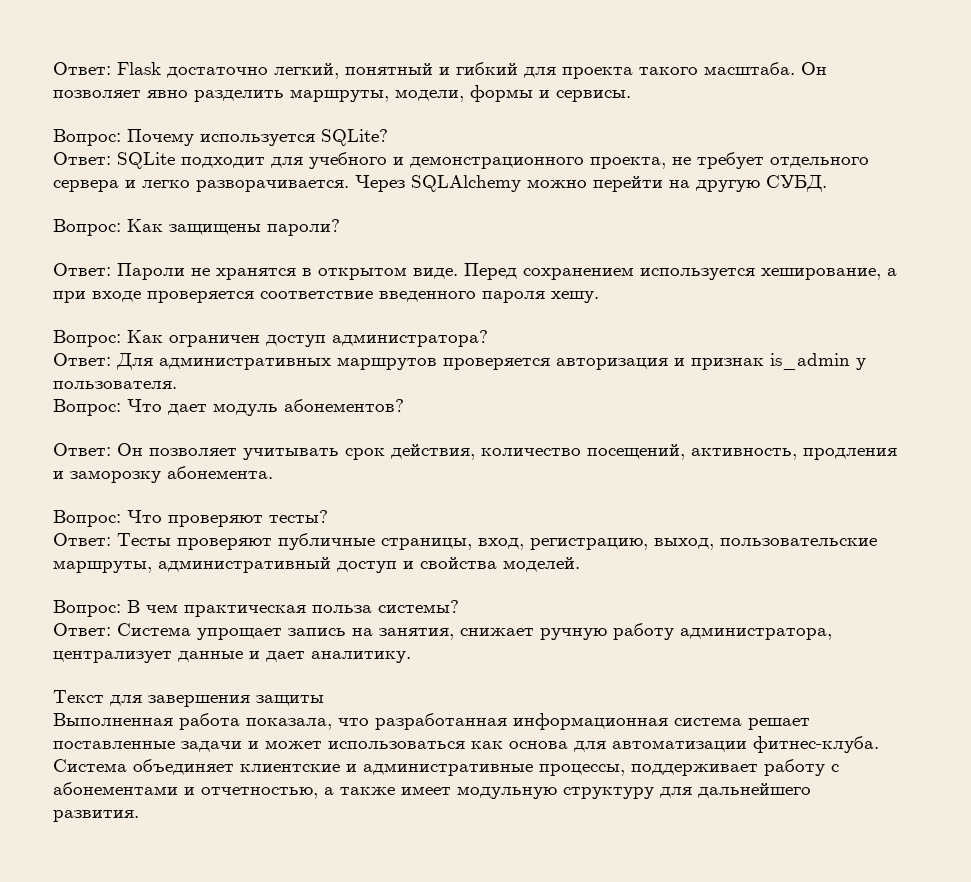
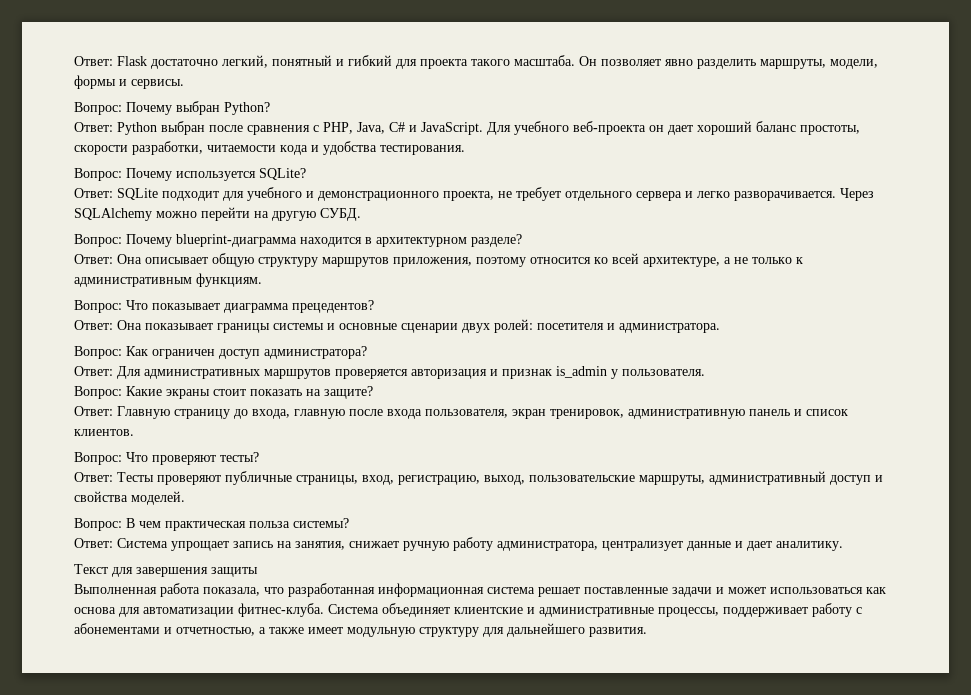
(631, 96) none -> [74,101,270,115] [74,121,860,135] [74,141,465,155] // Вопрос: Почему выбран Python? // Ответ: Python выбран после сравнения с PHP, Java, C# и JavaScript. Для учебного веб-проекта он дает хороший баланс простоты, скорости разработки, читаемости кода и удобства тестирования.
[127,219,340,236] [53,263,897,280] [53,291,599,303] Как защищены пароли? // Ответ: Пароли не хранятся в открытом виде. Перед сохранением используется хеширование, а при входе проверяется соответствие введенного пароля хешу. -> [126,234,522,247] [74,253,803,267] [74,273,262,287] [74,300,374,313] [74,319,720,333] Почему blueprint-диаграмма находится в архитектурном разделе? // Ответ: Она описывает общую структуру маршрутов приложения, поэтому относится ко всей архитектуре, а не только к административным функциям. // Вопрос: Что показывает диаграмма прецедентов? // Ответ: Она показывает границы системы и основные сценарии двух ролей: посетителя и администратора.
[127,399,404,416] [53,443,897,460] [53,466,273,483] Что дает модуль абонементов? // Ответ: Он позволяет учитывать срок действия, количество посещений, активность, продления и заморозку абонемента. -> [126,386,373,399] [74,406,848,419] [74,429,134,436] Какие экраны стоит показать на защите? // Ответ: Главную страницу до входа, главную после входа пользователя, экран тренировок, административную панель и список клиентов.

